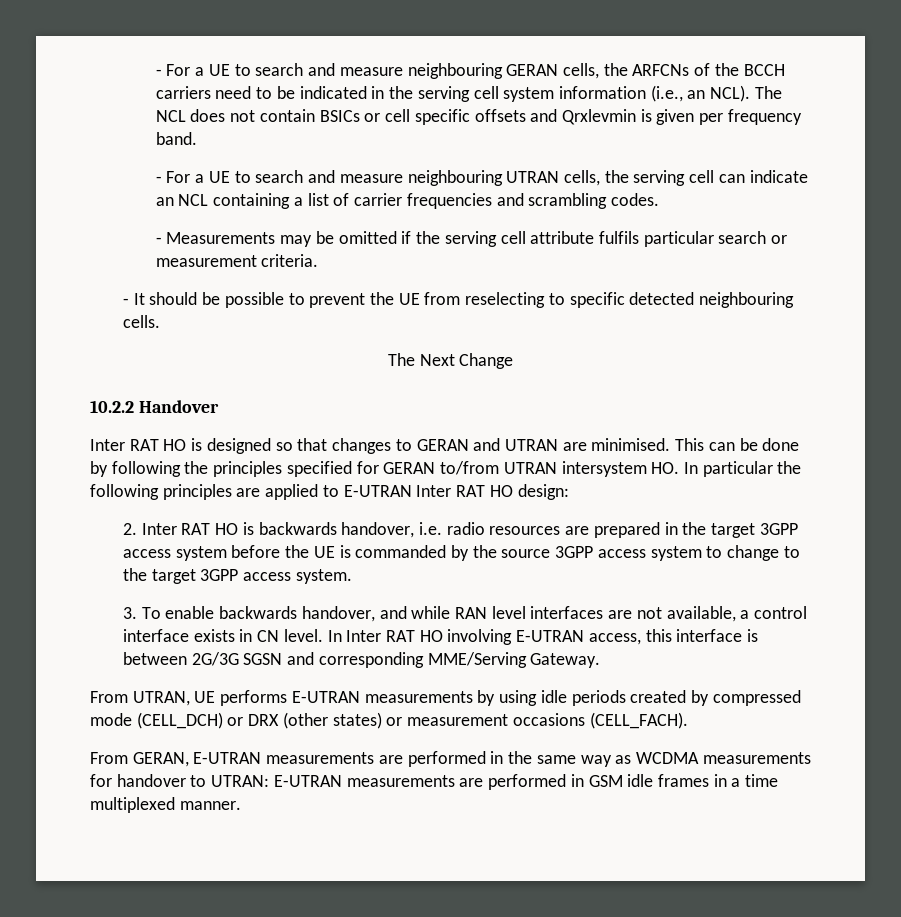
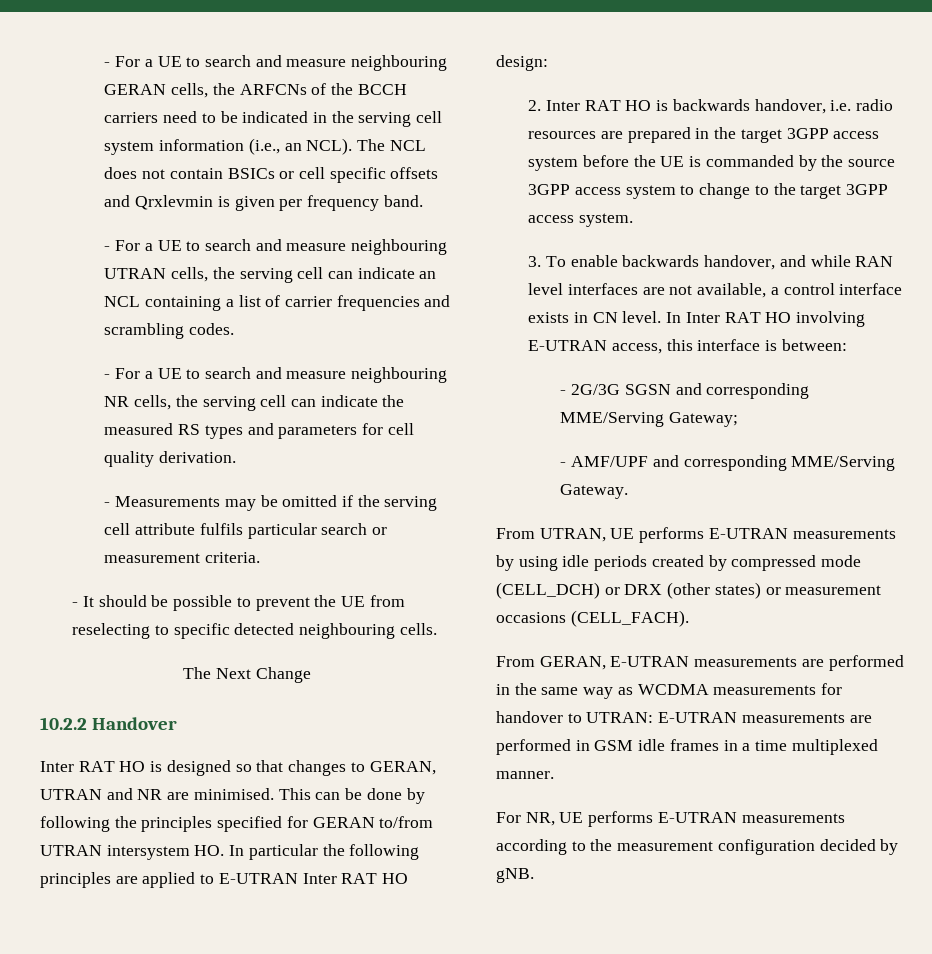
(660, 199) none -> [104,367,448,383] [104,395,405,411] [104,423,414,439] [104,451,237,467] // - For a UE to search and measure neighbouring NR cells, the serving cell can indicate the measured RS types and parameters for cell quality derivation.
[416,438,558,451] GERAN and UTRAN -> [369,761,436,775] [40,788,163,800] GERAN, UTRAN and NR
[122,652,187,665] between -> [781,339,847,351] [560,390,567,395] between: // -
(527, 660) none -> [669,412,739,427] [560,455,896,471] Gateway; // - AMF/UPF and corresponding MME/Serving
(241, 805) none -> [496,811,845,827] [496,839,899,855] [496,868,534,883] // For NR, UE performs E-UTRAN measurements according to the measurement configuration decided by gNB.

